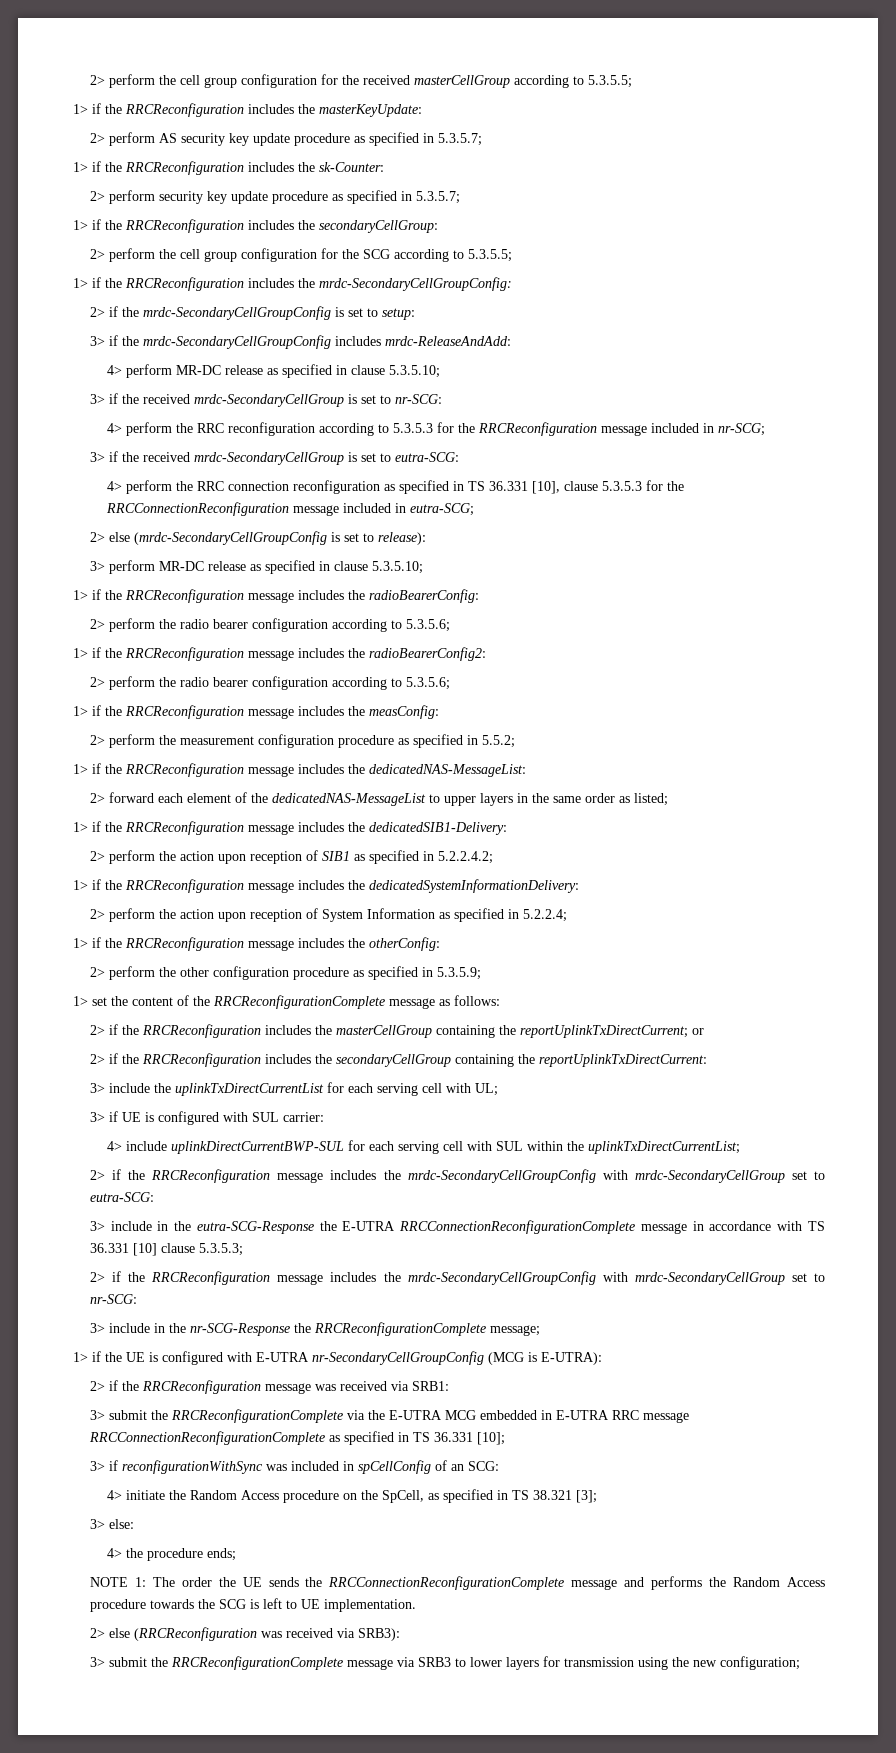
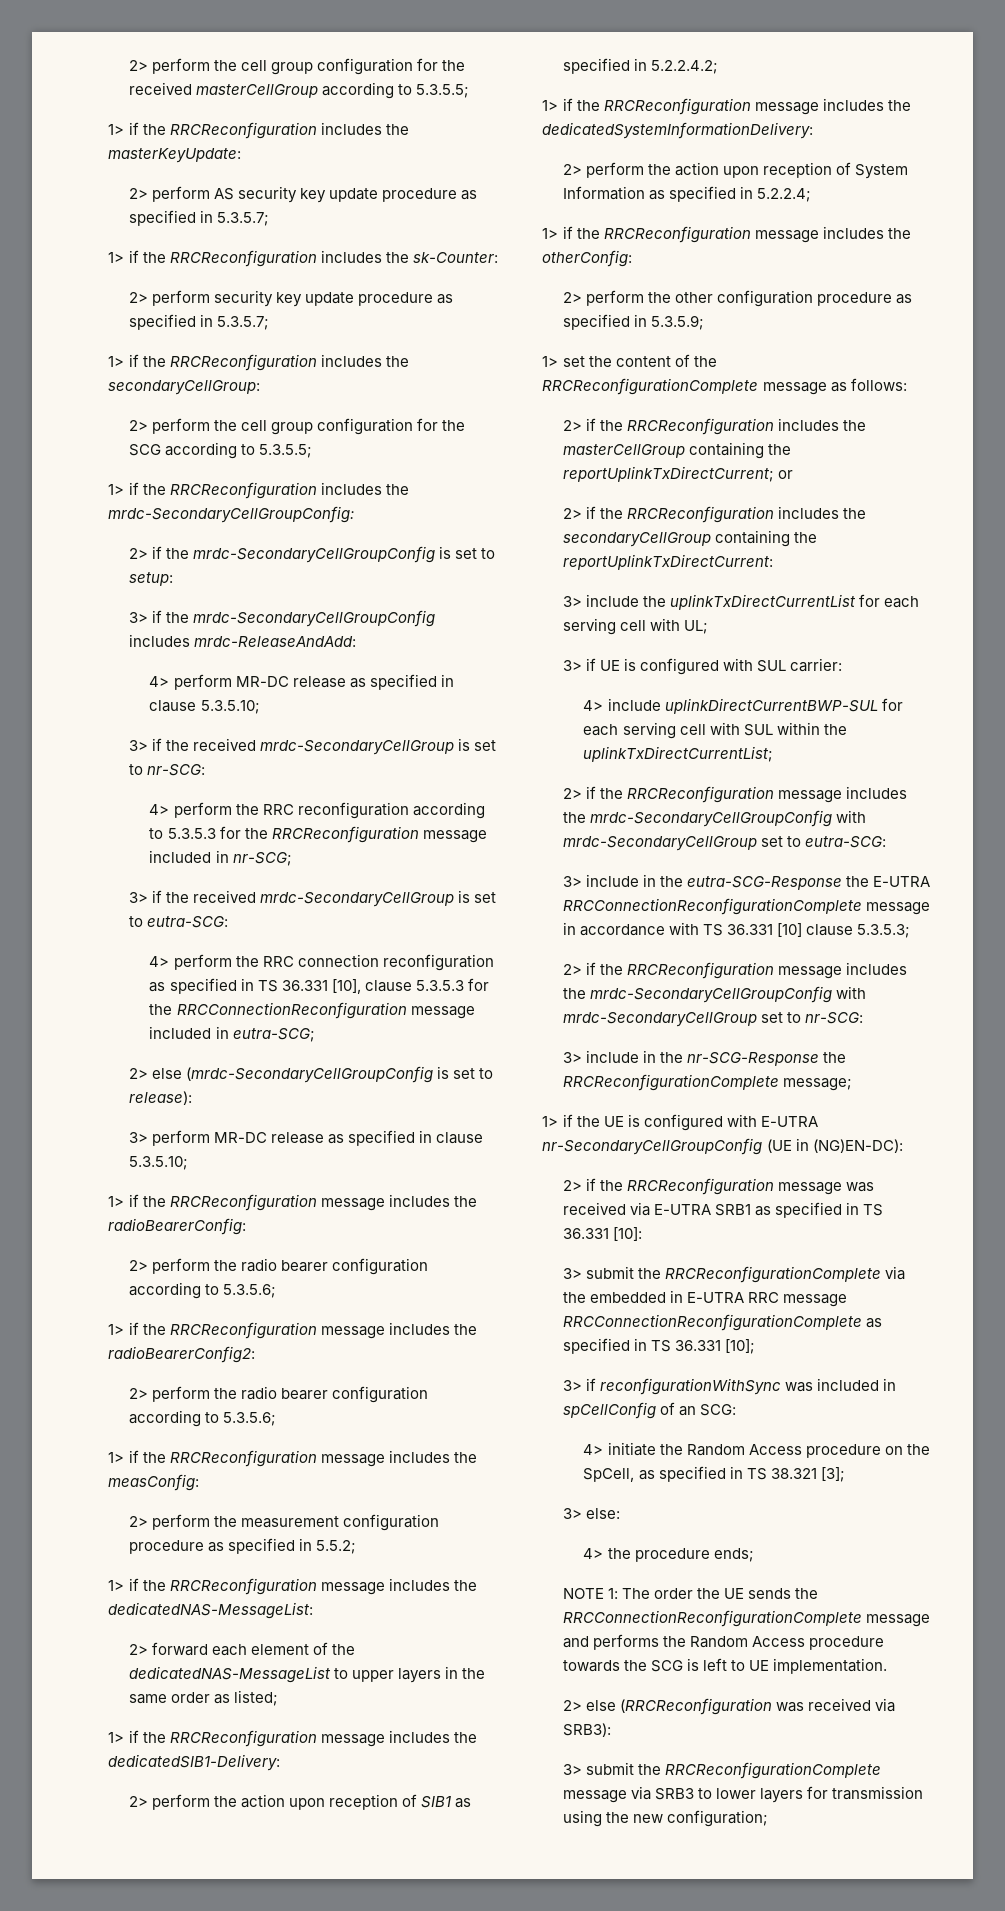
[487,1352,602,1365] (MCG is E-UTRA): -> [766,1138,903,1153] (UE in (NG)EN-DC):
[411,1381,449,1391] SRB1: -> [654,1202,884,1218] [562,1227,643,1241] E-UTRA SRB1 as specified in TS 36.331 [10]:
[388,1410,476,1420] E-UTRA MCG -> (586, 1297) none

